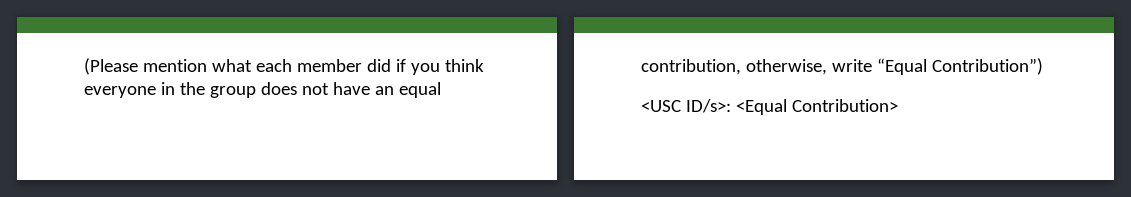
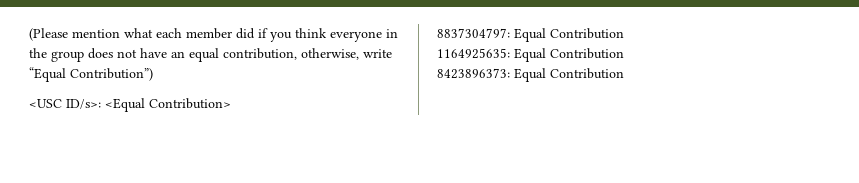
(898, 105) none -> [437,28,624,42] [437,48,624,62] [437,68,624,82] // 8837304797: Equal Contribution // 1164925635: Equal Contribution // 8423896373: Equal Contribution

